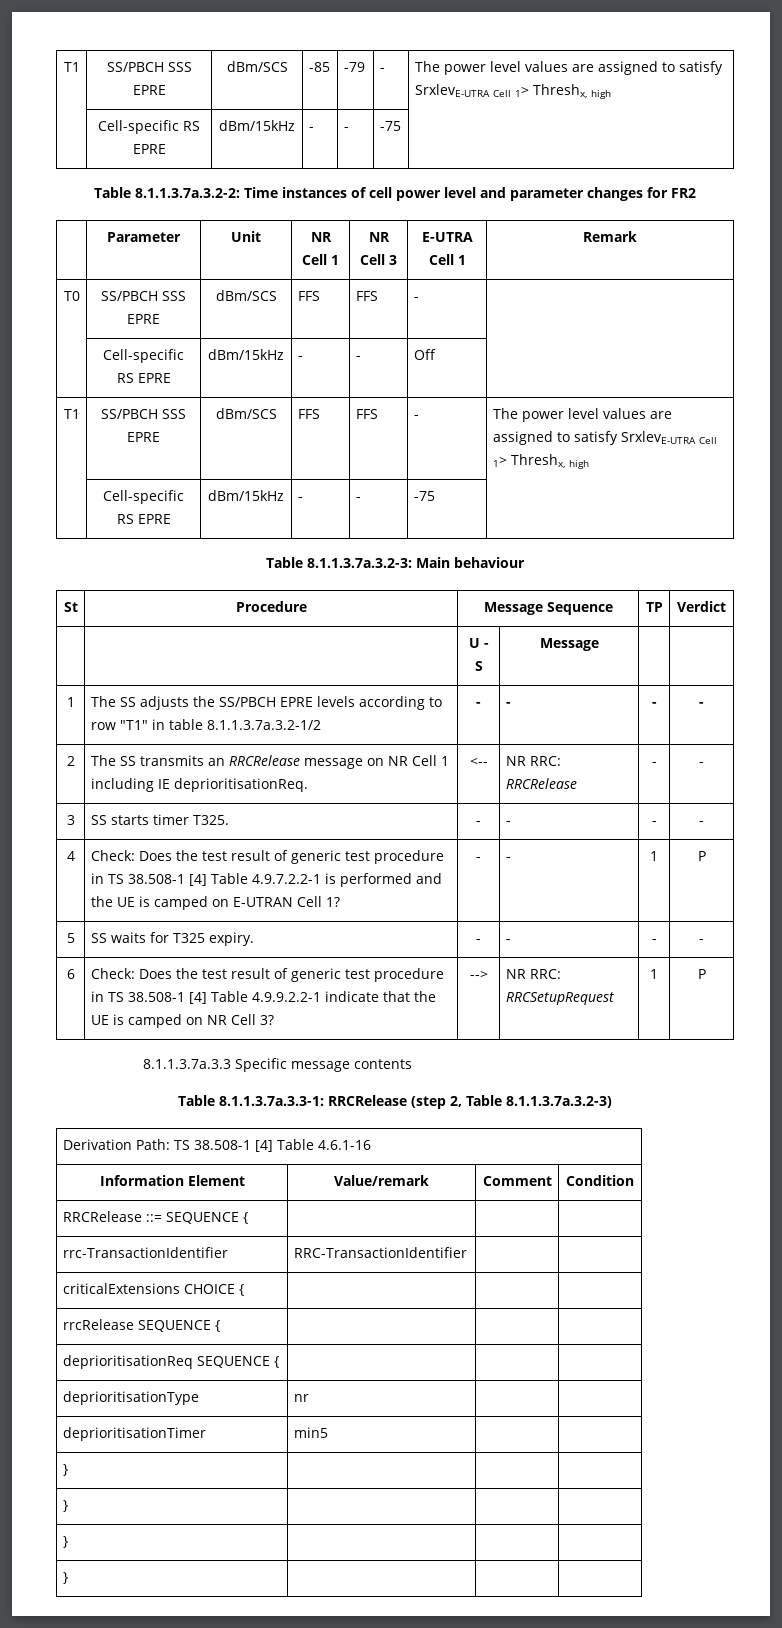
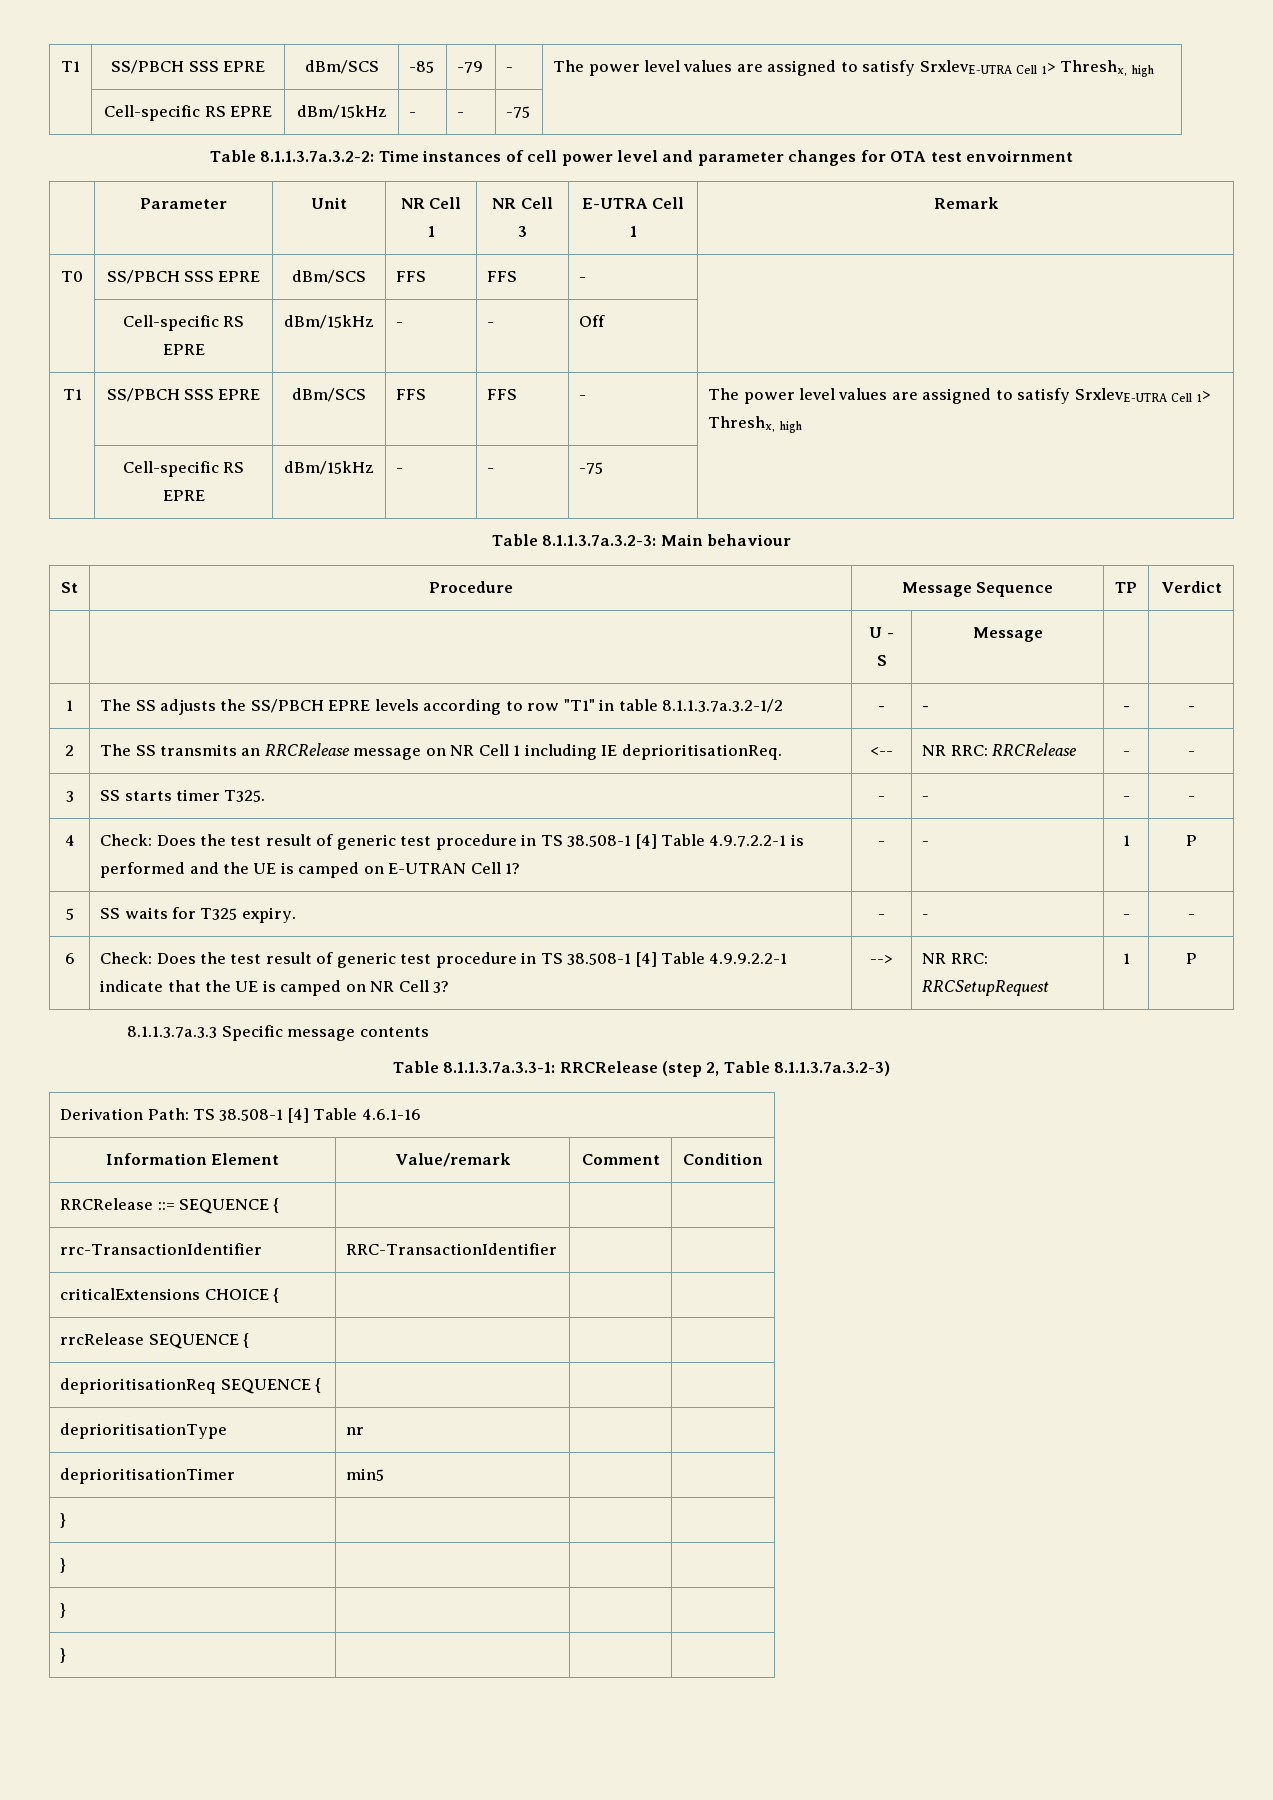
[670,188,696,198] FR2 -> [890,150,1074,162] OTA test envoirnment

